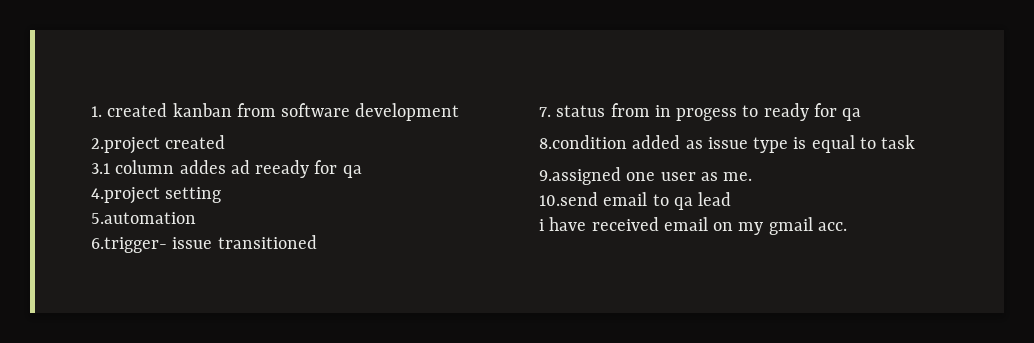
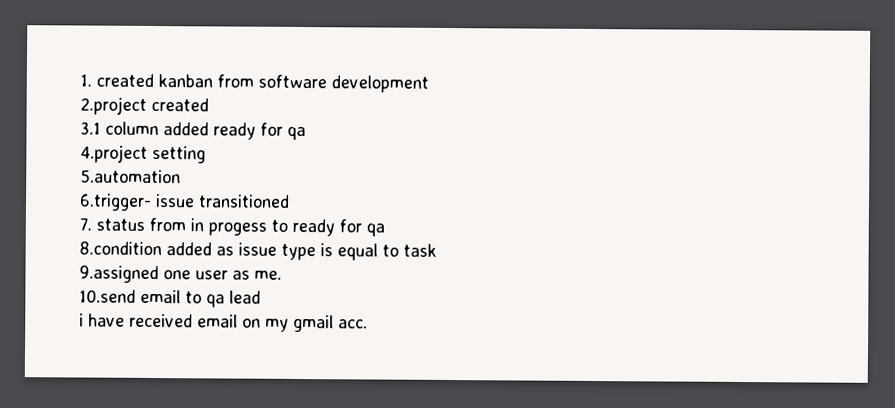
[179,160,310,178] addes ad reeady -> [163,122,256,140] added ready

